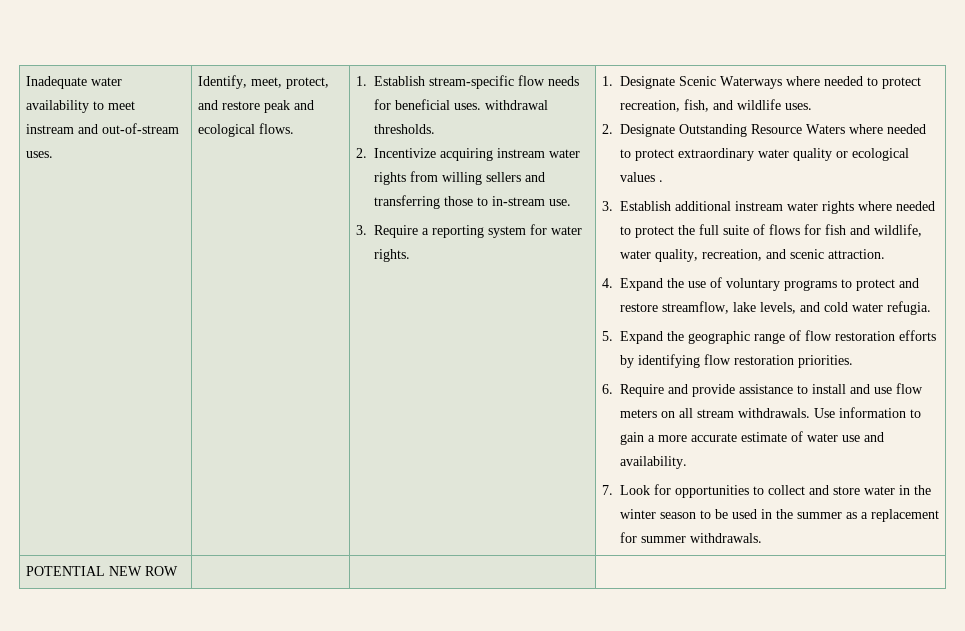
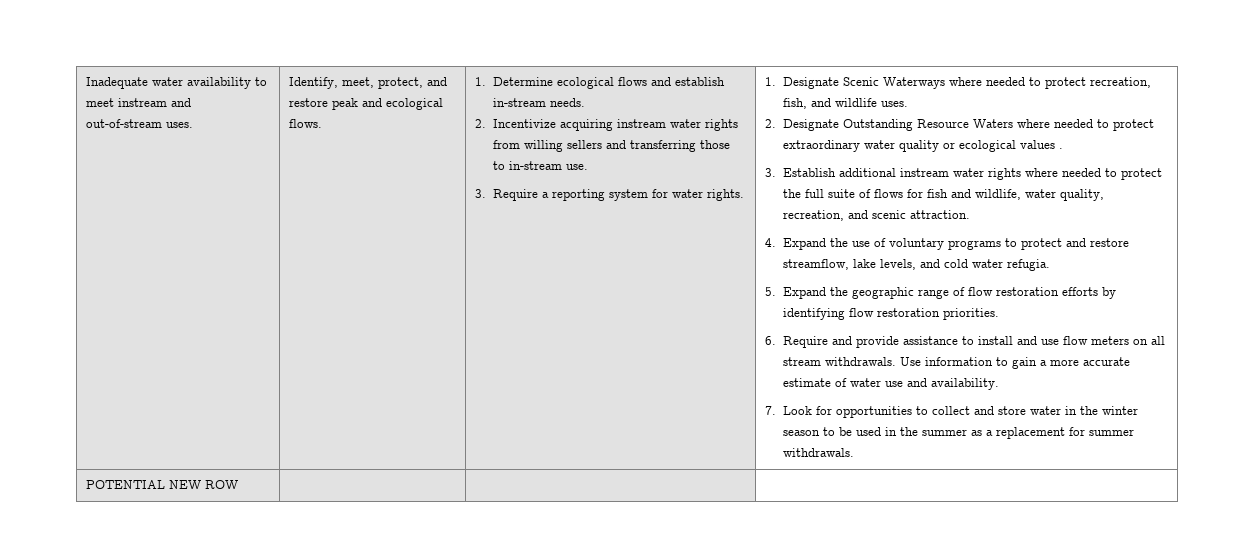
[373,75,579,89] [373,99,548,110] [373,124,435,134] Establish stream-specific flow needs for beneficial uses. withdrawal thresholds. -> [492,77,725,89] [492,98,585,107] Determine ecological flows and establish in-stream needs.

